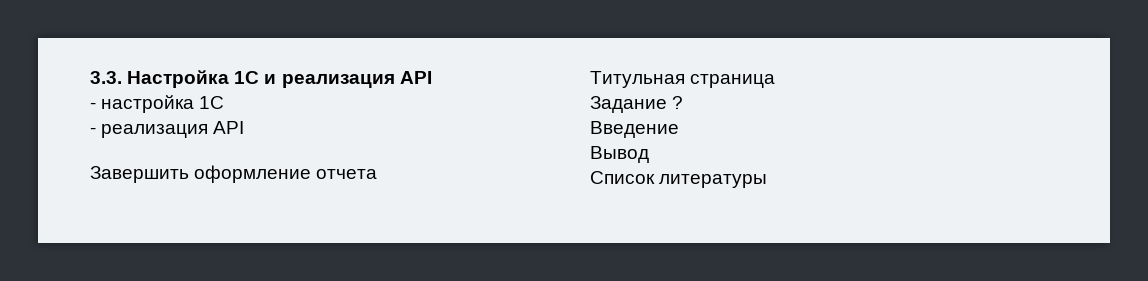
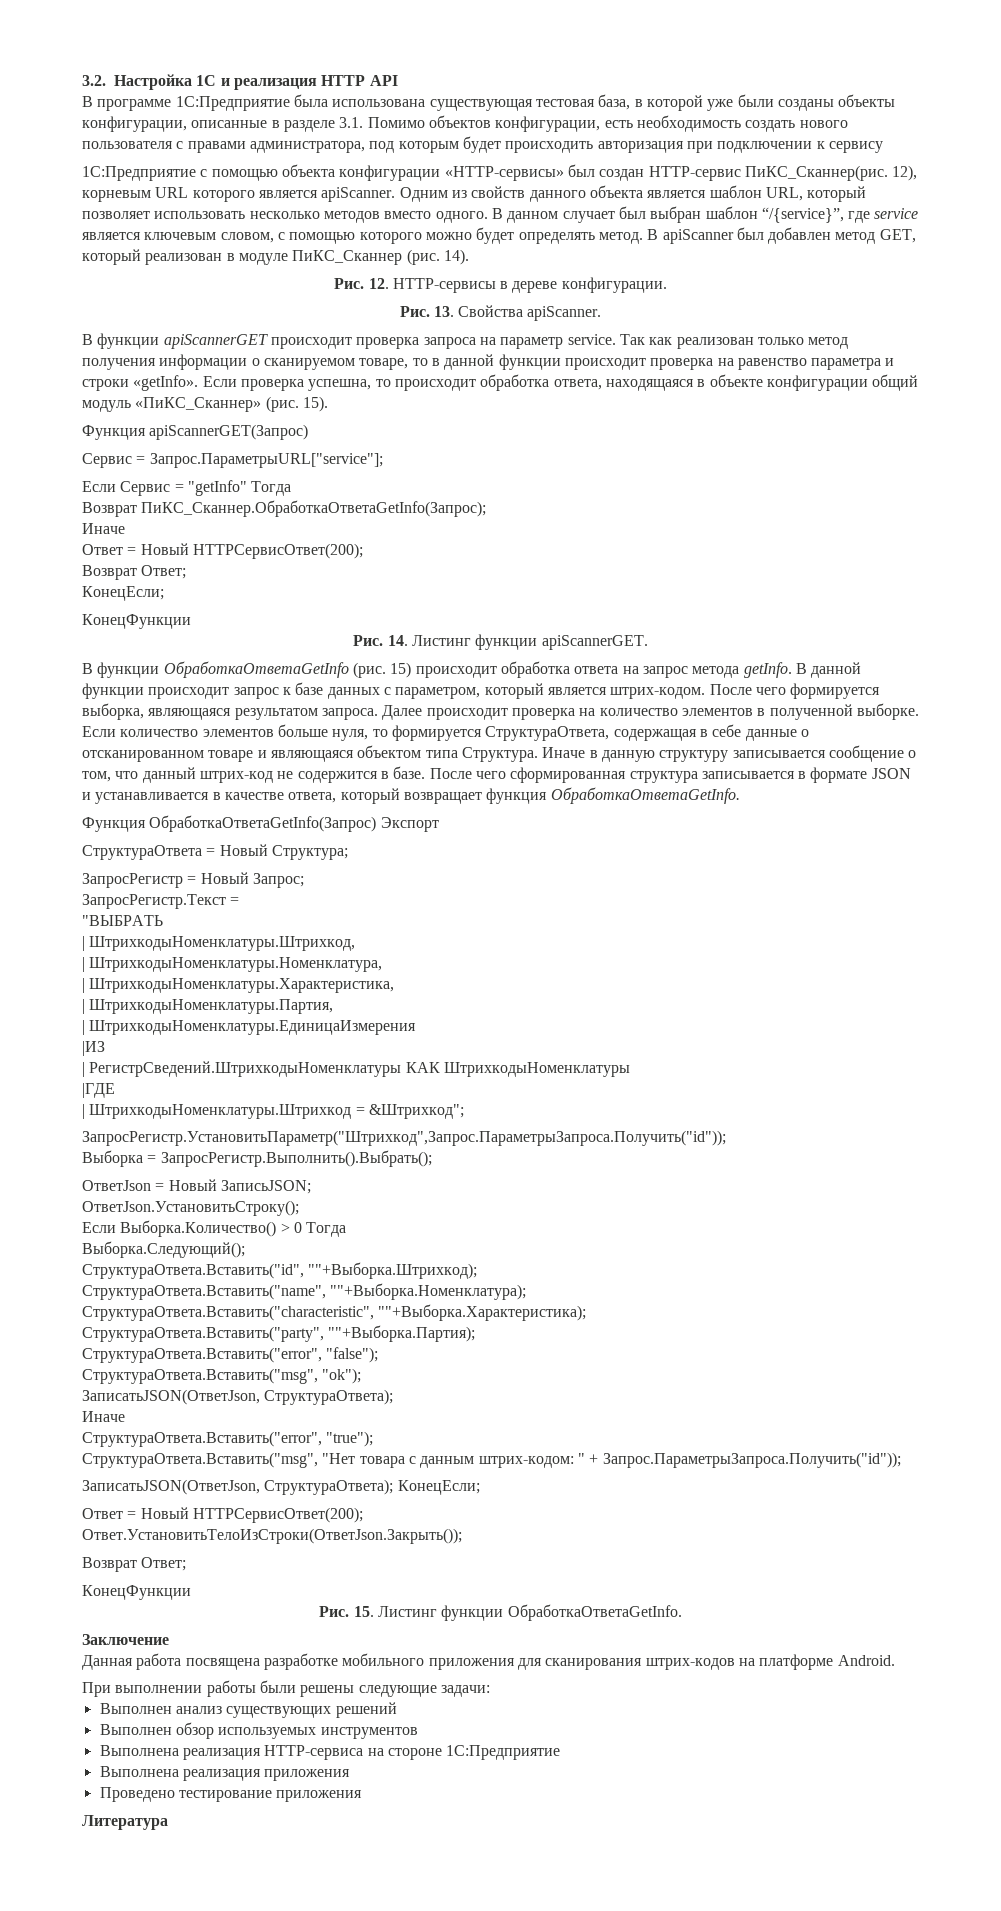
[90,71,122,84] 3.3. -> [82,75,106,86] 3.2.
[399,71,432,84] [90,95,225,113] [90,121,245,138] [90,165,378,183] [590,71,776,88] [590,96,684,113] [590,121,679,138] [590,146,649,163] [590,171,768,188] API // - настройка 1С // - реализация API // Завершить оформление отчета // Титульная страница // Задание ? // Введение // Вывод // Список литературы -> [321,75,398,86] [82,94,896,111] [82,115,848,132] [82,136,883,153] [82,164,918,181] [82,185,867,202] [82,206,919,223] [82,227,916,244] [82,249,469,265] [334,277,667,293] [399,305,602,321] [82,333,849,349] [82,354,895,370] [82,374,919,391] [82,396,328,412] [82,424,309,440] [82,453,383,468] [82,480,292,496] [82,500,487,517] [82,523,125,534] [82,543,363,559] [82,565,187,580] [82,586,164,601] [82,614,191,629] [353,634,648,650] [82,661,862,678] [82,682,881,699] [82,703,919,720] [82,724,809,741] [82,745,917,762] [82,766,911,783] [82,787,740,804] [82,815,439,832] [82,844,348,860] [82,872,304,888] [82,894,240,909] [82,915,163,926] [82,936,356,951] [82,957,383,972] [82,978,395,993] [82,999,334,1014] [82,1020,417,1035] [82,1041,105,1056] [82,1061,630,1077] [82,1083,115,1098] [82,1104,464,1119] [82,1130,726,1146] [82,1150,432,1167] [82,1179,311,1194] [82,1200,299,1216] [82,1220,347,1237] [82,1241,245,1258] [82,1262,478,1279] [82,1283,527,1300] [82,1304,587,1321] [82,1325,476,1342] [82,1347,379,1363] [82,1368,362,1384] [82,1389,394,1405] [82,1411,125,1422] [82,1431,374,1447] [82,1452,901,1468] [82,1479,480,1495] [82,1507,363,1523] [82,1528,462,1544] [82,1557,187,1572] [82,1585,191,1600] [319,1604,682,1621] [82,1634,169,1645] [82,1653,895,1670] [82,1680,490,1697] [99,1702,397,1718] [99,1722,418,1739] [99,1745,561,1760] [99,1766,351,1781] [99,1787,363,1802] [82,1815,168,1830] HTTP API // В программе 1С:Предприятие была использована существующая тестовая база, в которой уже были созданы объекты конфигурации, описанные в разделе 3.1. Помимо объектов конфигурации, есть необходимость создать нового пользователя с правами администратора, под которым будет происходить авторизация при подключении к сервису // 1С:Предприятие с помощью объекта конфигурации «HTTP-сервисы» был создан HTTP-сервис ПиКС_Сканнер(рис. 12), корневым URL которого является apiScanner. Одним из свойств данного объекта является шаблон URL, который позволяет использовать несколько методов вместо одного. В данном случает был выбран шаблон “/{service}”, где service является ключевым словом, с помощью которого можно будет определять метод. В apiScanner был добавлен метод GET, который реализован в модуле ПиКС_Сканнер (рис. 14). // Рис. 12. HTTP-сервисы в дереве конфигурации. // Рис. 13. Свойства apiScanner. // В функции apiScannerGET происходит проверка запроса на параметр service. Так как реализован только метод получения информации о сканируемом товаре, то в данной функции происходит проверка на равенство параметра и строки «getInfo». Если проверка успешна, то происходит обработка ответа, находящаяся в объекте конфигурации общий модуль «ПиКС_Сканнер» (рис. 15). // Функция apiScannerGET(Запрос) // Сервис = Запрос.ПараметрыURL["service"]; // Если Сервис = "getInfo" Тогда // Возврат ПиКС_Сканнер.ОбработкаОтветаGetInfo(Запрос); // Иначе // Ответ = Новый HTTPСервисОтвет(200); // Возврат Ответ; // КонецЕсли; // КонецФункции // Рис. 14. Листинг функции apiScannerGET. // В функции ОбработкаОтветаGetInfo (рис. 15) происходит обработка ответа на запрос метода getInfo. В данной функции происходит запрос к базе данных с параметром, который является штрих-кодом. После чего формируется выборка, являющаяся результатом запроса. Далее происходит проверка на количество элементов в полученной выборке. Если количество элементов больше нуля, то формируется СтруктураОтвета, содержащая в себе данные о отсканированном товаре и являющаяся объектом типа Структура. Иначе в данную структуру записывается сообщение о том, что данный штрих-код не содержится в базе. После чего сформированная структура записывается в формате JSON и устанавливается в качестве ответа, который возвращает функция ОбработкаОтветаGetInfo. // Функция ОбработкаОтветаGetInfo(Запрос) Экспорт // СтруктураОтвета = Новый Структура; // ЗапросРегистр = Новый Запрос; // ЗапросРегистр.Текст = // "ВЫБРАТЬ // | ШтрихкодыНоменклатуры.Штрихкод, // | ШтрихкодыНоменклатуры.Номенклатура, // | ШтрихкодыНоменклатуры.Характеристика, // | ШтрихкодыНоменклатуры.Партия, // | ШтрихкодыНоменклатуры.ЕдиницаИзмерения // |ИЗ // | РегистрСведений.ШтрихкодыНоменклатуры КАК ШтрихкодыНоменклатуры // |ГДЕ // | ШтрихкодыНоменклатуры.Штрихкод = &Штрихкод"; // ЗапросРегистр.УстановитьПараметр("Штрихкод",Запрос.ПараметрыЗапроса.Получить("id")); // Выборка = ЗапросРегистр.Выполнить().Выбрать(); // ОтветJson = Новый ЗаписьJSON; // ОтветJson.УстановитьСтроку(); // Если Выборка.Количество() > 0 Тогда // Выборка.Следующий(); // СтруктураОтвета.Вставить("id", ""+Выборка.Штрихкод); // СтруктураОтвета.Вставить("name", ""+Выборка.Номенклатура); // СтруктураОтвета.Вставить("characteristic", ""+Выборка.Характеристика); // СтруктураОтвета.Вставить("party", ""+Выборка.Партия); // СтруктураОтвета.Вставить("error", "false"); // СтруктураОтвета.Вставить("msg", "ok"); // ЗаписатьJSON(ОтветJson, СтруктураОтвета); // Иначе // СтруктураОтвета.Вставить("error", "true"); // СтруктураОтвета.Вставить("msg", "Нет товара с данным штрих-кодом: " + Запрос.ПараметрыЗапроса.Получить("id")); // ЗаписатьJSON(ОтветJson, СтруктураОтвета); КонецЕсли; // Ответ = Новый HTTPСервисОтвет(200); // Ответ.УстановитьТелоИзСтроки(ОтветJson.Закрыть()); // Возврат Ответ; // КонецФункции // Рис. 15. Листинг функции ОбработкаОтветаGetInfo. // Заключение // Данная работа посвящена разработке мобильного приложения для сканирования штрих-кодов на платформе Android. // При выполнении работы были решены следующие задачи: // Выполнен анализ существующих решений // Выполнен обзор используемых инструментов // Выполнена реализация HTTP-сервиса на стороне 1C:Предприятие // Выполнена реализация приложения // Проведено тестирование приложения // Литература

